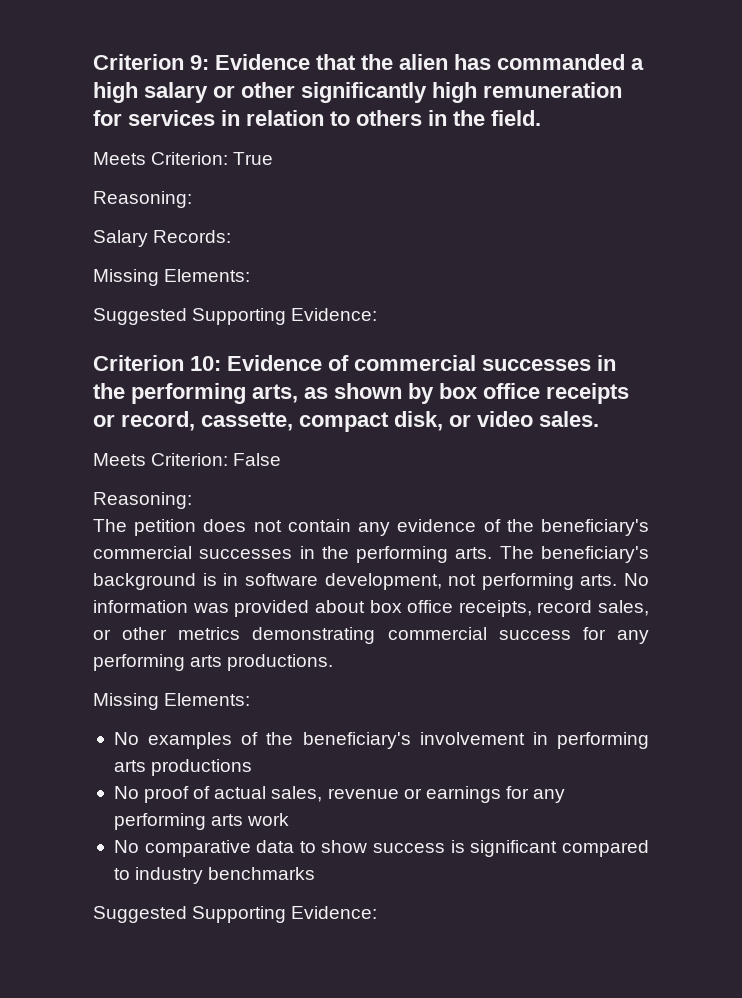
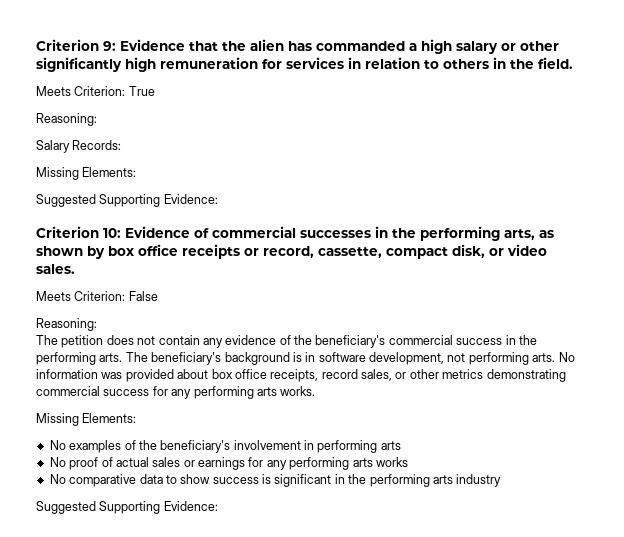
[199,549,293,559] successes -> [456,338,503,345] success
[227,654,334,671] productions. -> [280,386,316,396] works.
[151,759,253,776] productions -> (401, 445) none
[271,786,399,802] sales, revenue -> [152,457,181,467] sales
[247,813,290,826] work -> [375,457,408,467] works
[562,840,649,857] [113,868,130,880] compared to -> [334,474,453,487] in the performing arts
[208,867,316,880] benchmarks -> (502, 480) none

